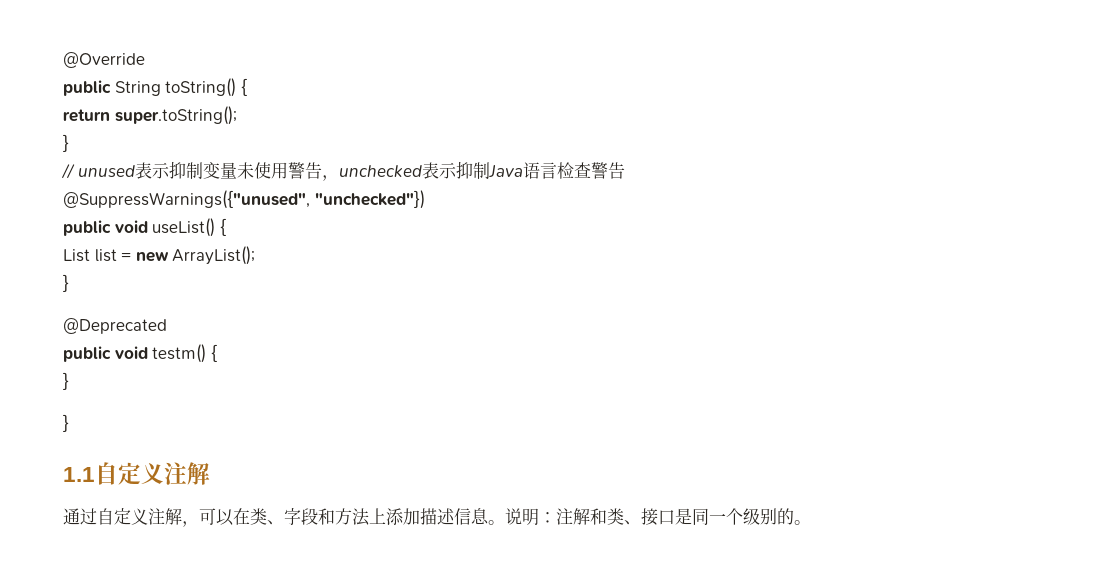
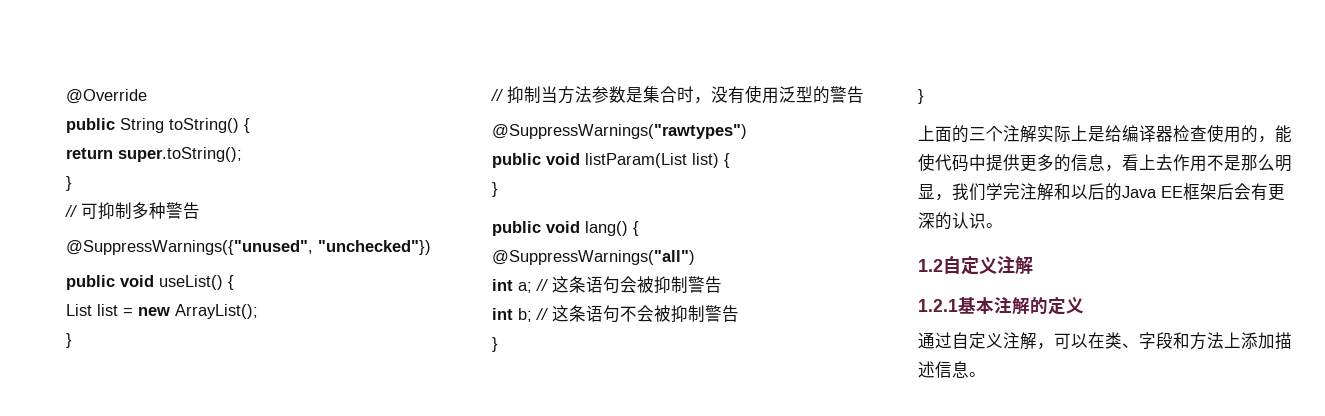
[77,161,591,181] unused表示抑制变量未使用警告，unchecked表示抑制Java语言检查 -> [81,202,166,220] 可抑制多种
[63,318,167,334] [63,344,207,363] @Deprecated // public void testm() -> [491,86,864,104] [492,124,747,139] [492,153,719,168] // 抑制当方法参数是集合时，没有使用泛型的警告 // @SuppressWarnings("rawtypes") // public void listParam(List list)
[63,414,69,432] [63,462,210,485] } // 1.1自定义注解 -> [492,221,639,236] [492,250,695,265] [492,276,722,294] [492,305,739,323] [492,337,498,352] [918,89,924,104] [918,125,1292,143] [918,154,1292,172] [918,183,1285,201] [918,212,1003,230] [918,256,1033,275] [918,297,1084,315] public void lang() { // @SuppressWarnings("all") // int a; // 这条语句会被抑制警告 // int b; // 这条语句不会被抑制警告 // } // } // 上面的三个注解实际上是给编译器检查使用的，能使代码中提供更多的信息，看上去作用不是那么明显，我们学完注解和以后的Java EE框架后会有更深的认识。 // 1.2自定义注解 // 1.2.1基本注解的定义
[505,508,811,526] 说明：注解和类、接口是同一个级别的。 -> (986, 374) none

